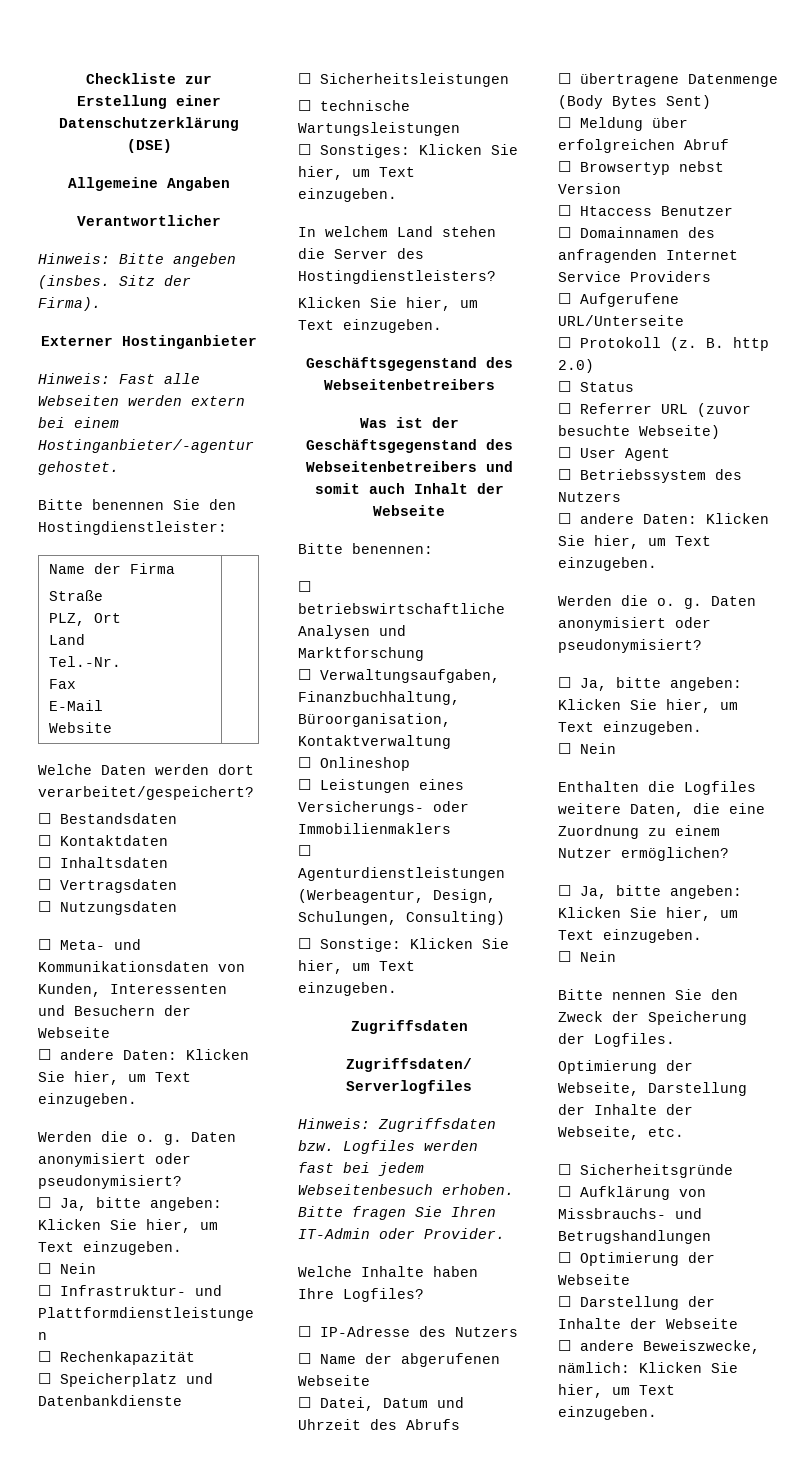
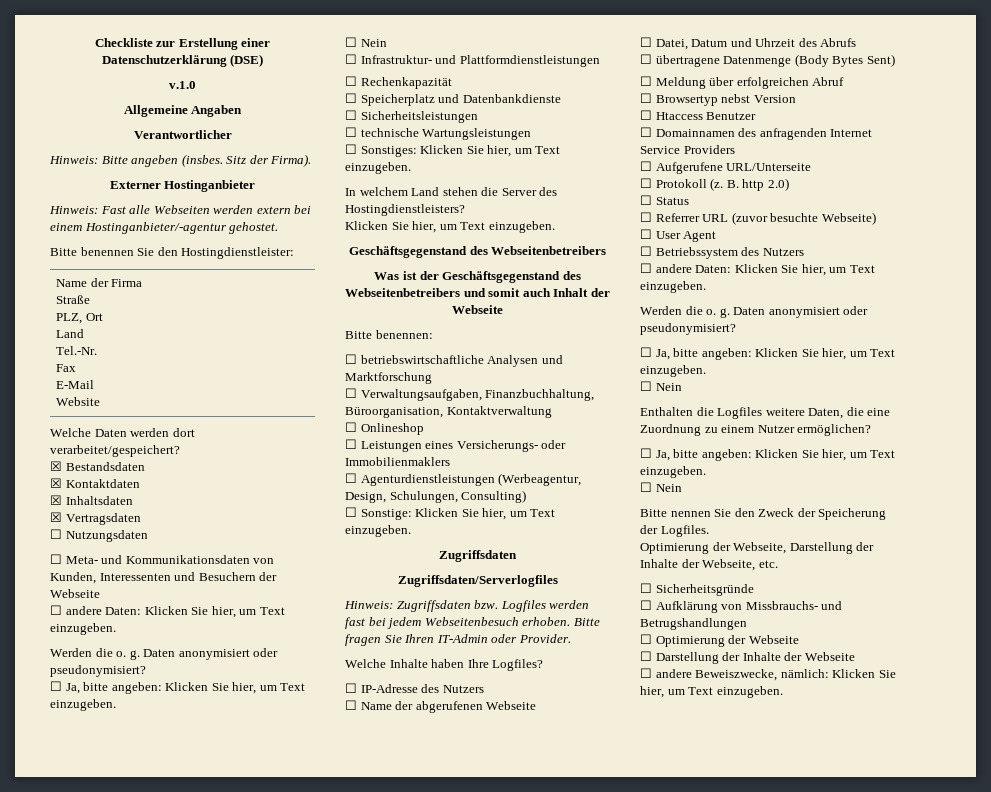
(172, 146) none -> [169,81,196,89] // v.1.0
[38,813,51,824] ☐ -> [50,461,62,471] ☒
[38,835,51,846] ☐ -> [50,478,62,488] ☒
[38,857,51,868] ☐ -> [50,495,62,505] ☒
[38,879,51,890] ☐ -> [50,512,62,522] ☒

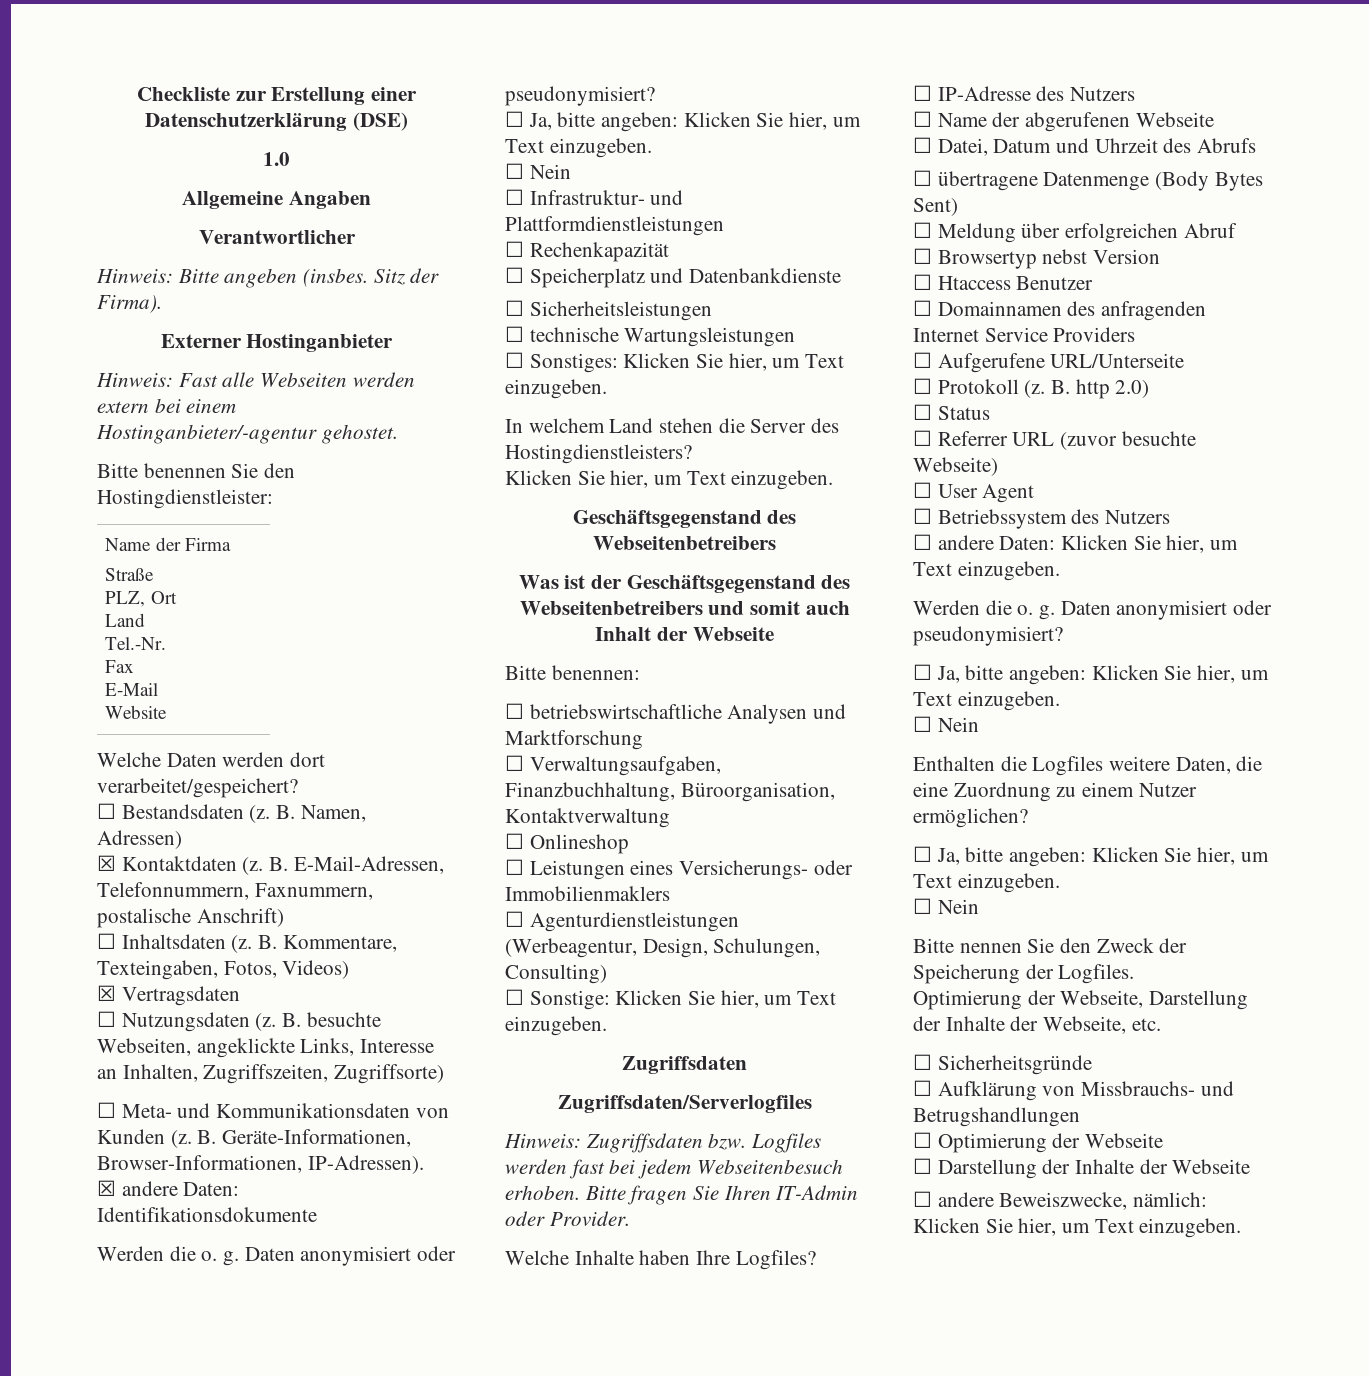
[169,81,196,89] v.1.0 -> [263,152,290,166] 1.0
[50,461,62,471] ☒ -> [97,803,116,819] ☐
[50,478,140,488] [50,495,133,505] [50,512,141,525] [50,529,148,542] // ☒ Kontaktdaten // ☒ Inhaltsdaten // ☒ Vertragsdaten // ☐ Nutzungsdaten -> [249,805,366,823] [97,830,182,849] [97,855,444,875] [97,882,373,900] [97,908,284,928] [97,933,397,953] [97,960,350,980] [97,985,240,1006] [97,1011,381,1032] [97,1038,435,1058] [97,1064,445,1084] (z. B. Namen, Adressen) // ☒ Kontaktdaten (z. B. E-Mail-Adressen, Telefonnummern, Faxnummern, postalische Anschrift) // ☐ Inhaltsdaten (z. B. Kommentare, Texteingaben, Fotos, Videos) // ☒ Vertragsdaten // ☐ Nutzungsdaten (z. B. besuchte Webseiten, angeklickte Links, Interesse an Inhalten, Zugriffszeiten, Zugriffsorte)
[50,572,278,584] [50,589,100,598] [50,605,285,618] [50,623,116,635] Kunden, Interessenten und Besuchern der Webseite // ☐ andere Daten: Klicken Sie hier, um Text einzugeben. -> [97,1129,412,1148] [97,1155,424,1174] [97,1180,240,1196] [97,1207,317,1222] Kunden (z. B. Geräte-Informationen, Browser-Informationen, IP-Adressen). // ☒ andere Daten: Identifikationsdokumente

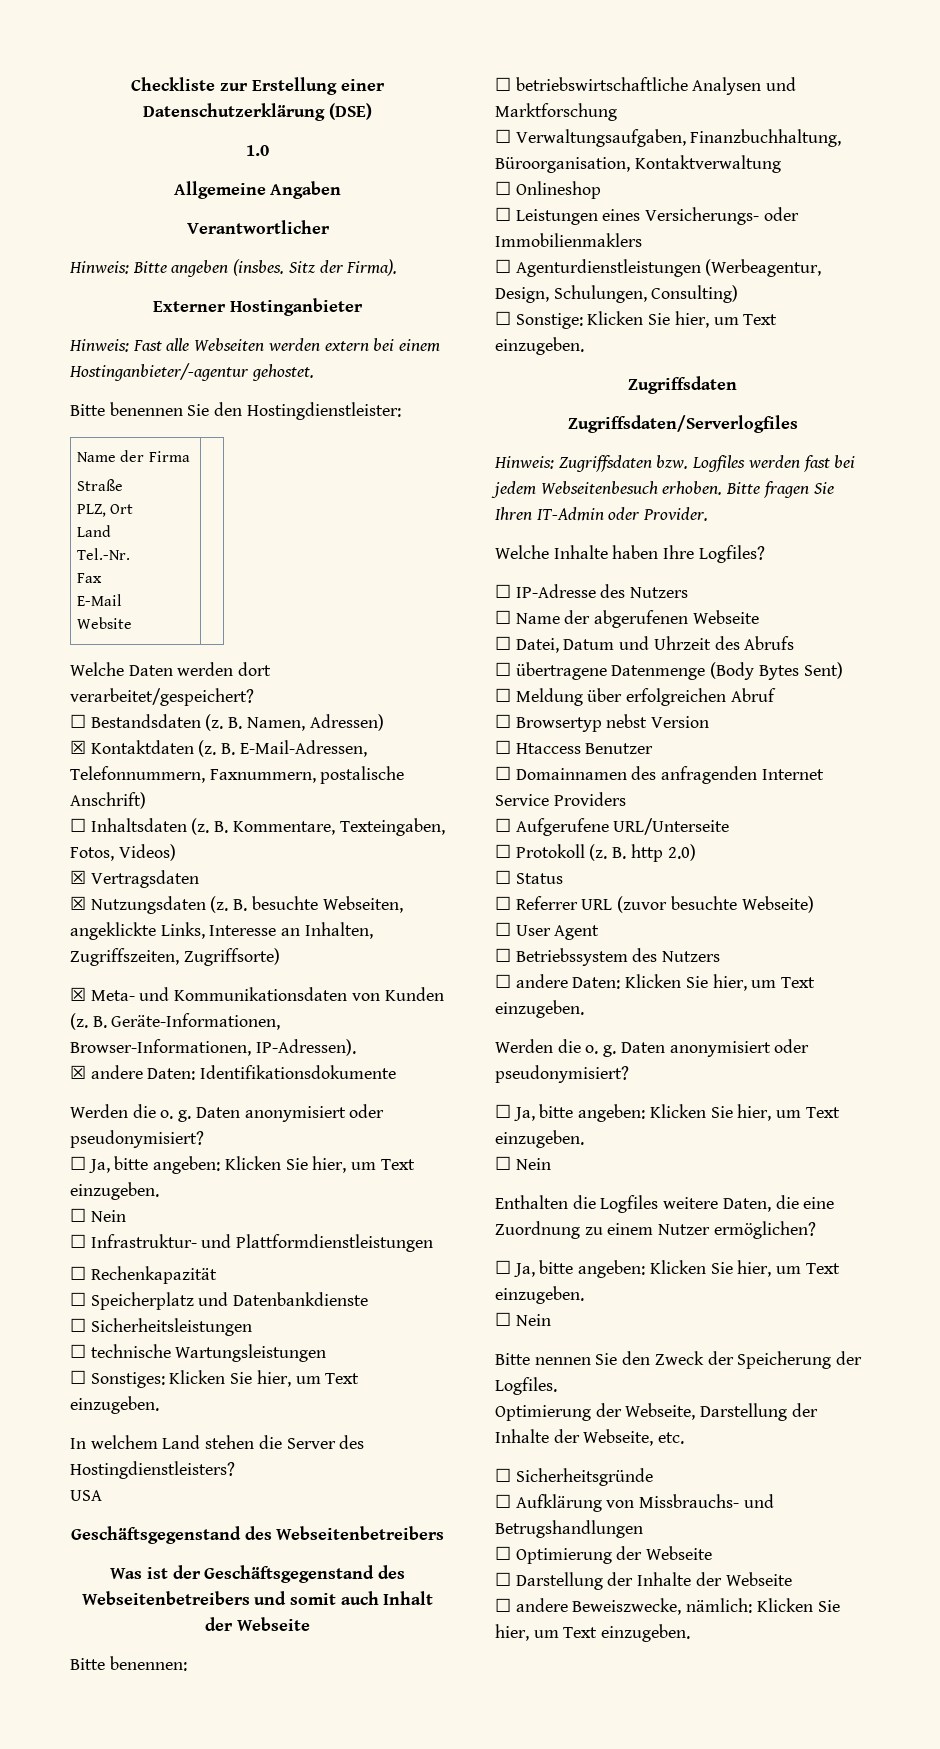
[97,1011,116,1027] ☐ -> [70,896,86,910] ☒
[97,1102,116,1118] ☐ -> [70,987,86,1001] ☒
[505,470,834,490] Klicken Sie hier, um Text einzugeben. -> [70,1490,102,1501] USA

